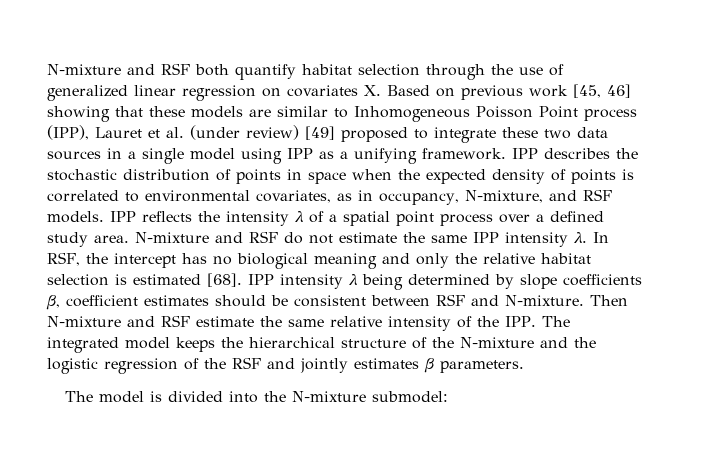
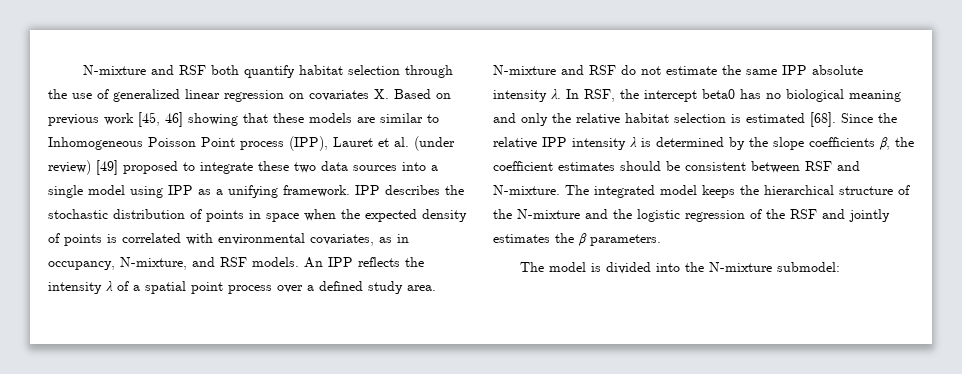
[107,148,122,159] in -> [402,162,426,171] into
[125,192,139,202] to -> [186,233,213,245] with
(104, 217) none -> [304,257,323,268] An
(499, 237) none -> [812,65,863,75] absolute
(176, 260) none -> [702,89,735,99] beta0
(242, 280) none -> [841,113,897,123] [493,137,537,149] Since the relative
[362,274,403,290] being -> [641,138,651,147] is
(514, 281) none -> [749,137,768,147] the
(60, 302) none -> [895,137,914,147] the
[590,295,628,306] [47,315,536,331] Then N-mixture and RSF estimate the same relative intensity of the IPP. -> (560, 190) none
(419, 363) none -> [555,233,574,243] the

